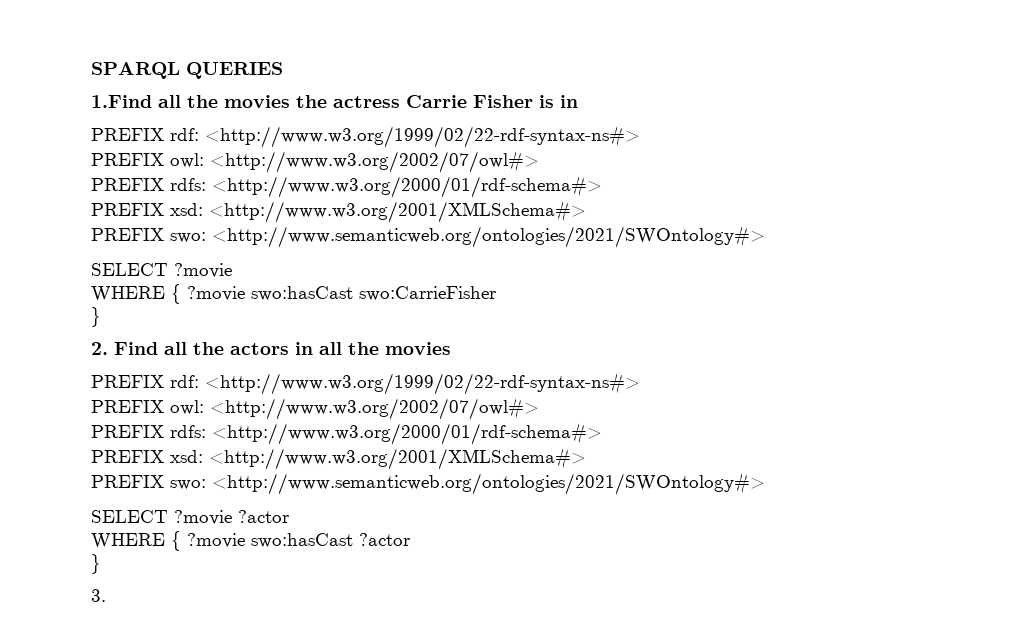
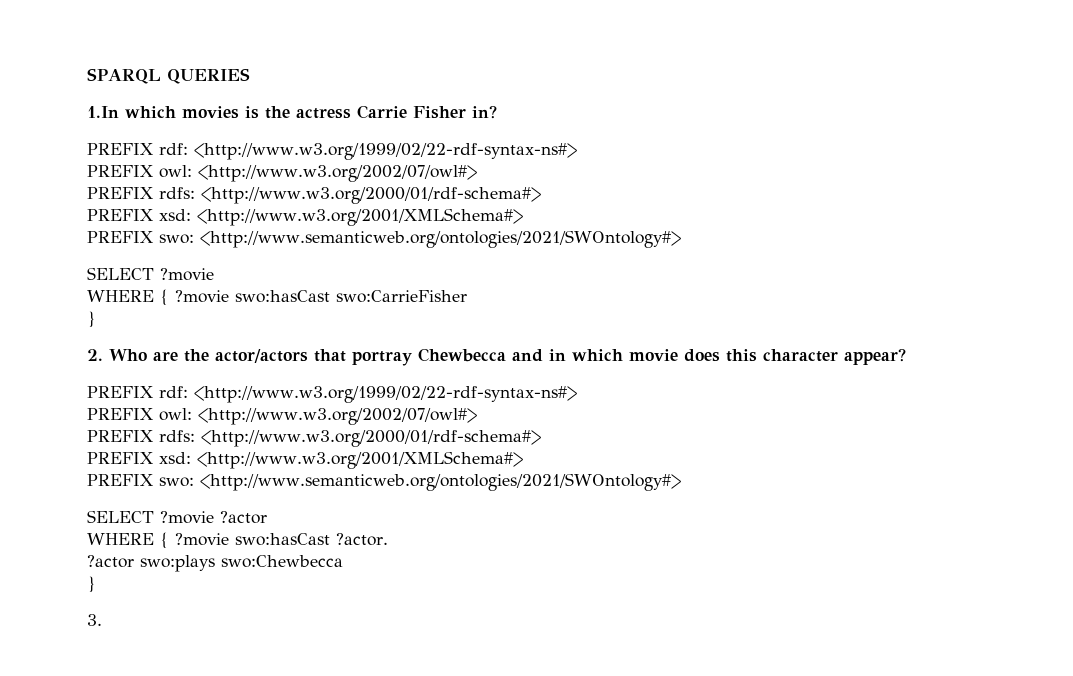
[91,95,290,108] 1.Find all the movies -> [87,106,259,119] 1.In which movies is
[539,95,578,108] is in -> [472,105,497,119] in?
[114,342,451,355] Find all the actors in all the movies -> [109,348,906,366] Who are the actor/actors that portray Chewbecca and in which movie does this character appear?
[359,533,410,546] ?actor -> [336,533,388,546] [87,555,343,572] ?actor. // ?actor swo:plays swo:Chewbecca

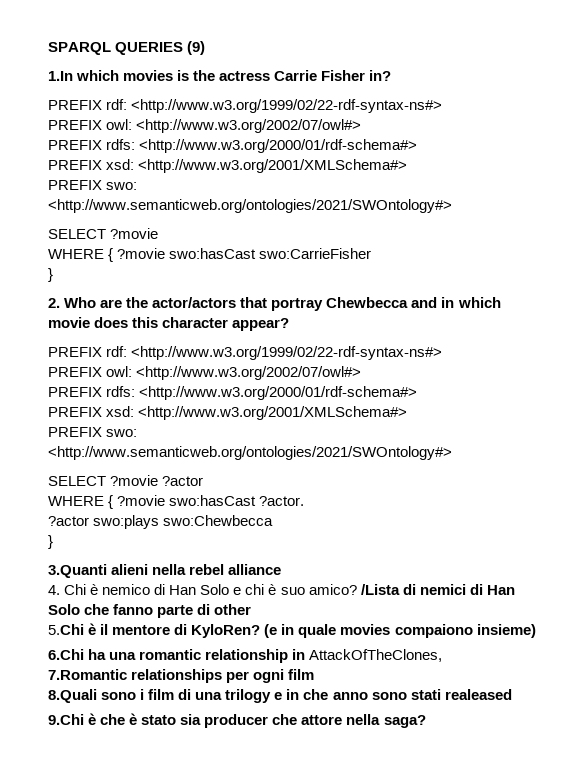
(250, 76) none -> [187,41,206,55] (9)
[87,614,102,626] 3. -> [48,564,282,578] [48,584,515,595] [48,604,252,618] [48,623,536,638] [48,649,443,663] [48,669,315,683] [48,689,512,703] [48,713,426,728] 3.Quanti alieni nella rebel alliance // 4. Chi è nemico di Han Solo e chi è suo amico? /Lista di nemici di Han Solo che fanno parte di other // 5.Chi è il mentore di KyloRen? (e in quale movies compaiono insieme) // 6.Chi ha una romantic relationship in AttackOfTheClones, // 7.Romantic relationships per ogni film // 8.Quali sono i film di una trilogy e in che anno sono stati realeased // 9.Chi è che è stato sia producer che attore nella saga?

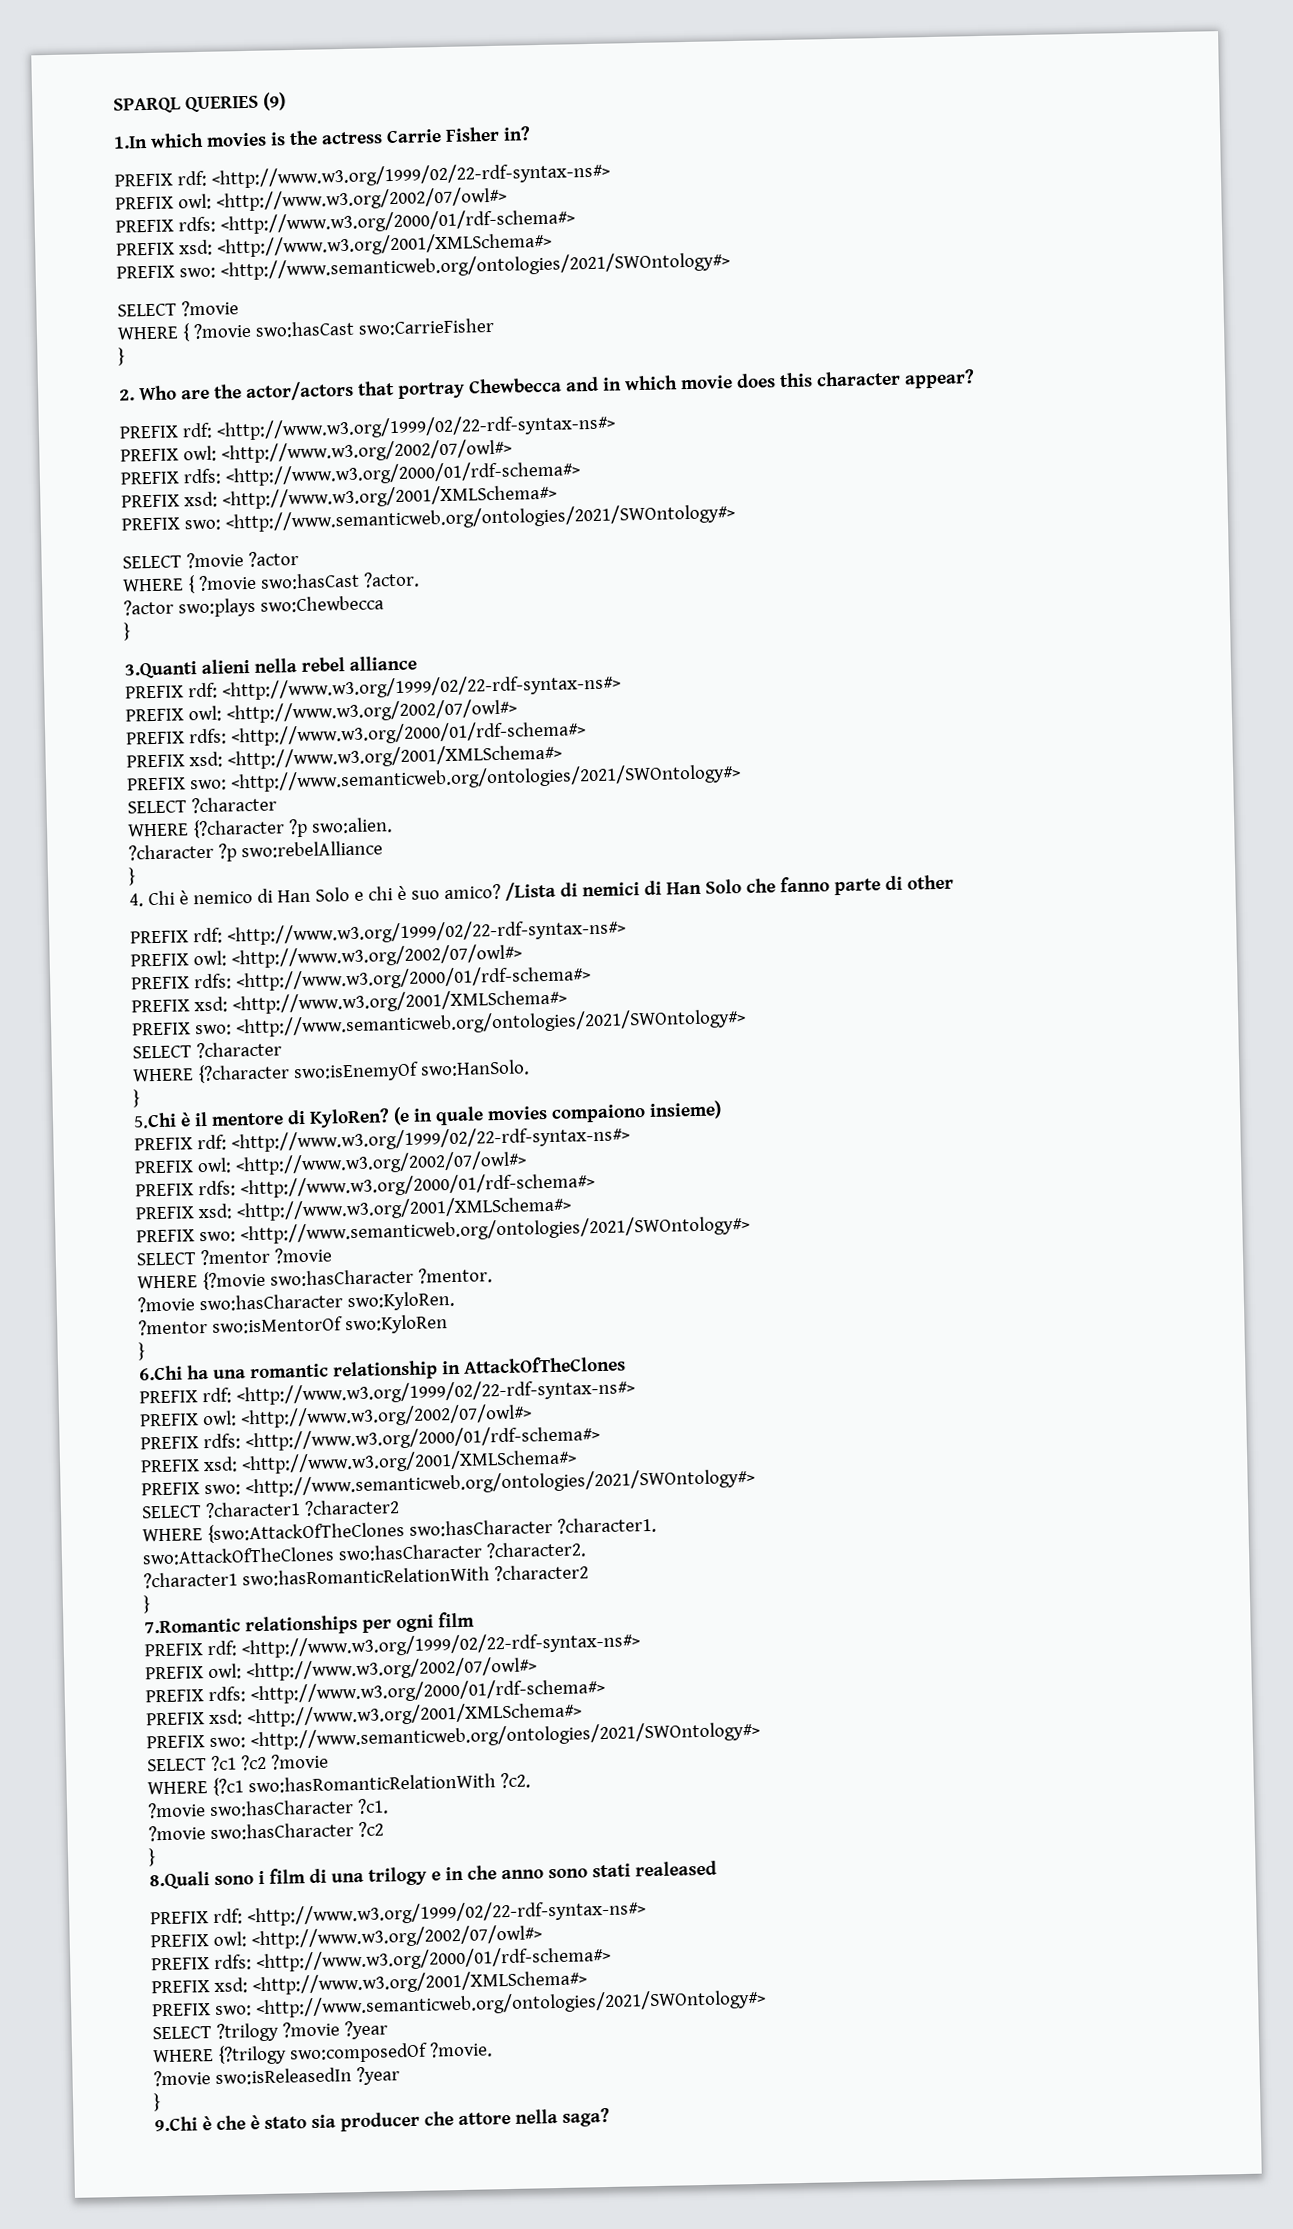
(282, 569) none -> [125,673,621,701] [125,698,517,724] [126,720,586,747] [126,743,562,770] [127,763,741,793] [127,796,277,814] [127,817,393,839] [128,840,383,862] [128,867,136,886] // PREFIX rdf: <http://www.w3.org/1999/02/22-rdf-syntax-ns#> // PREFIX owl: <http://www.w3.org/2002/07/owl#> // PREFIX rdfs: <http://www.w3.org/2000/01/rdf-schema#> // PREFIX xsd: <http://www.w3.org/2001/XMLSchema#> // PREFIX swo: <http://www.semanticweb.org/ontologies/2021/SWOntology#> // SELECT ?character // WHERE {?character ?p swo:alien. // ?character ?p swo:rebelAlliance // }
(252, 609) none -> [130,918,626,946] [130,943,522,969] [131,965,591,992] [131,988,567,1015] [132,1007,746,1038] [132,1041,282,1059] [132,1059,530,1084] [133,1089,140,1108] // PREFIX rdf: <http://www.w3.org/1999/02/22-rdf-syntax-ns#> // PREFIX owl: <http://www.w3.org/2002/07/owl#> // PREFIX rdfs: <http://www.w3.org/2000/01/rdf-schema#> // PREFIX xsd: <http://www.w3.org/2001/XMLSchema#> // PREFIX swo: <http://www.semanticweb.org/ontologies/2021/SWOntology#> // SELECT ?character // WHERE {?character swo:isEnemyOf swo:HanSolo. // }
(536, 631) none -> [134,1125,630,1153] [134,1150,527,1176] [135,1172,595,1199] [135,1195,572,1222] [136,1214,750,1245] [136,1247,332,1266] [137,1267,493,1291] [137,1290,455,1313] [138,1314,448,1336] [138,1342,145,1361] // PREFIX rdf: <http://www.w3.org/1999/02/22-rdf-syntax-ns#> // PREFIX owl: <http://www.w3.org/2002/07/owl#> // PREFIX rdfs: <http://www.w3.org/2000/01/rdf-schema#> // PREFIX xsd: <http://www.w3.org/2001/XMLSchema#> // PREFIX swo: <http://www.semanticweb.org/ontologies/2021/SWOntology#> // SELECT ?mentor ?movie // WHERE {?movie swo:hasCharacter ?mentor. // ?movie swo:hasCharacter swo:KyloRen. // ?mentor swo:isMentorOf swo:KyloRen // }
[309,649,443,662] AttackOfTheClones, -> [462,1355,626,1374] [139,1378,635,1406] [140,1403,532,1429] [140,1425,600,1452] [140,1448,577,1475] [141,1467,755,1498] [141,1499,400,1519] [142,1516,657,1544] [142,1541,587,1566] [143,1564,589,1589] [143,1595,151,1614] AttackOfTheClones // PREFIX rdf: <http://www.w3.org/1999/02/22-rdf-syntax-ns#> // PREFIX owl: <http://www.w3.org/2002/07/owl#> // PREFIX rdfs: <http://www.w3.org/2000/01/rdf-schema#> // PREFIX xsd: <http://www.w3.org/2001/XMLSchema#> // PREFIX swo: <http://www.semanticweb.org/ontologies/2021/SWOntology#> // SELECT ?character1 ?character2 // WHERE {swo:AttackOfTheClones swo:hasCharacter ?character1. // swo:AttackOfTheClones swo:hasCharacter ?character2. // ?character1 swo:hasRomanticRelationWith ?character2 // }
(315, 674) none -> [144,1631,640,1659] [145,1656,537,1682] [145,1677,605,1705] [146,1701,582,1728] [146,1720,760,1751] [147,1753,329,1772] [147,1772,531,1797] [147,1798,389,1819] [148,1821,384,1842] [148,1848,156,1867] // PREFIX rdf: <http://www.w3.org/1999/02/22-rdf-syntax-ns#> // PREFIX owl: <http://www.w3.org/2002/07/owl#> // PREFIX rdfs: <http://www.w3.org/2000/01/rdf-schema#> // PREFIX xsd: <http://www.w3.org/2001/XMLSchema#> // PREFIX swo: <http://www.semanticweb.org/ontologies/2021/SWOntology#> // SELECT ?c1 ?c2 ?movie // WHERE {?c1 swo:hasRomanticRelationWith ?c2. // ?movie swo:hasCharacter ?c1. // ?movie swo:hasCharacter ?c2 // }
(512, 694) none -> [150,1899,646,1927] [150,1924,542,1950] [151,1945,611,1973] [151,1969,587,1996] [152,1988,766,2019] [152,2020,388,2042] [153,2041,493,2065] [153,2066,400,2087] [153,2093,161,2112] // PREFIX rdf: <http://www.w3.org/1999/02/22-rdf-syntax-ns#> // PREFIX owl: <http://www.w3.org/2002/07/owl#> // PREFIX rdfs: <http://www.w3.org/2000/01/rdf-schema#> // PREFIX xsd: <http://www.w3.org/2001/XMLSchema#> // PREFIX swo: <http://www.semanticweb.org/ontologies/2021/SWOntology#> // SELECT ?trilogy ?movie ?year // WHERE {?trilogy swo:composedOf ?movie. // ?movie swo:isReleasedIn ?year // }

